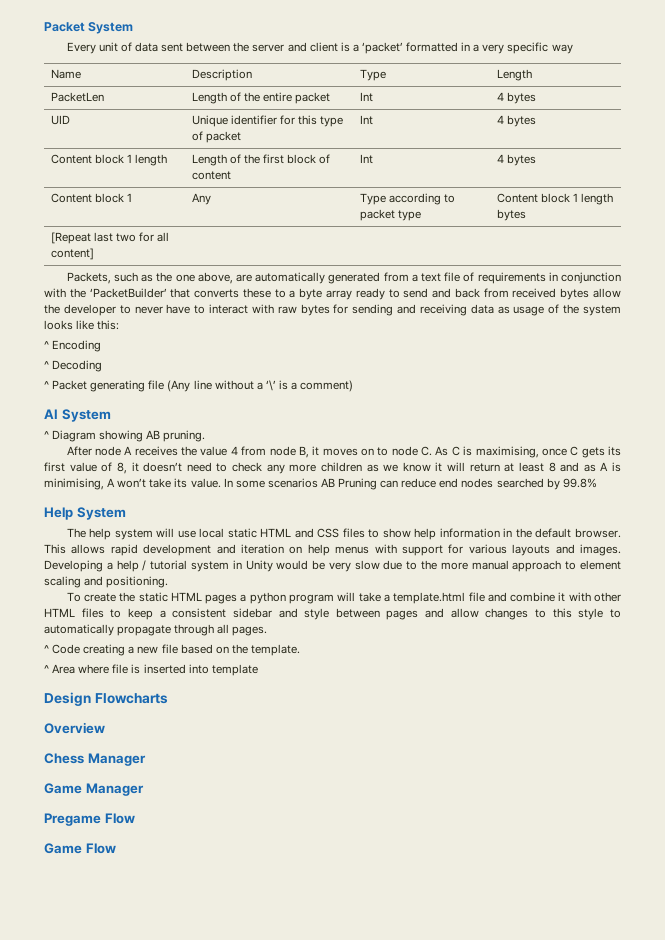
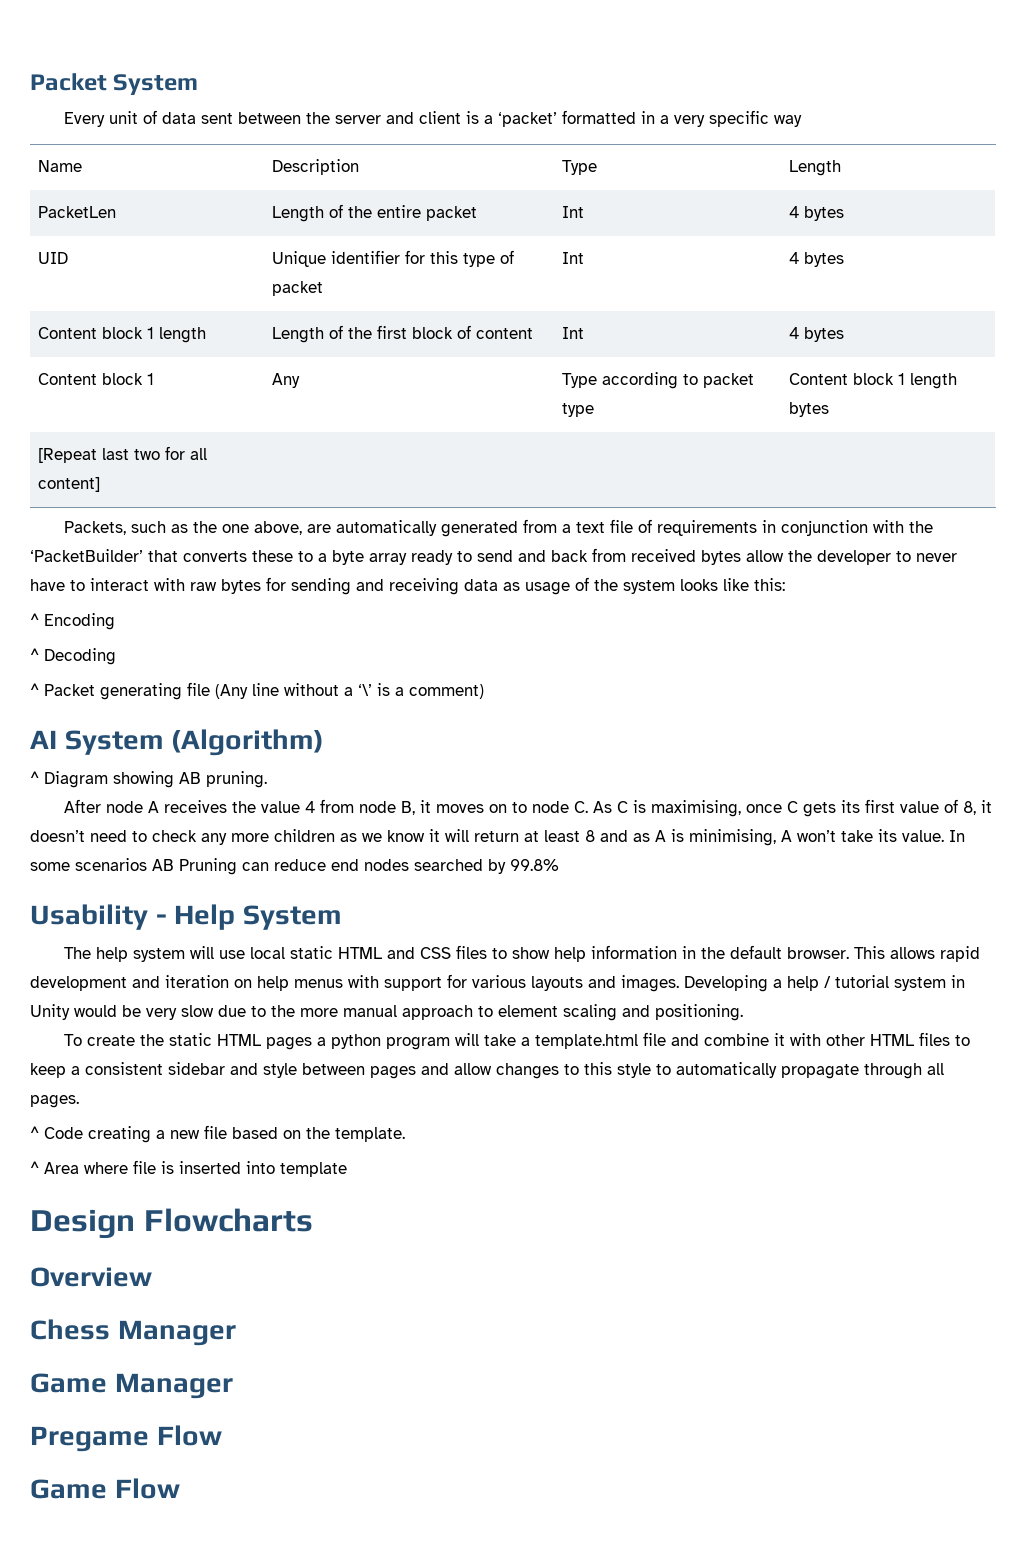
(111, 415) none -> [171,729,325,756] (Algorithm)
(597, 483) none -> [30,904,167,930] Usability -

